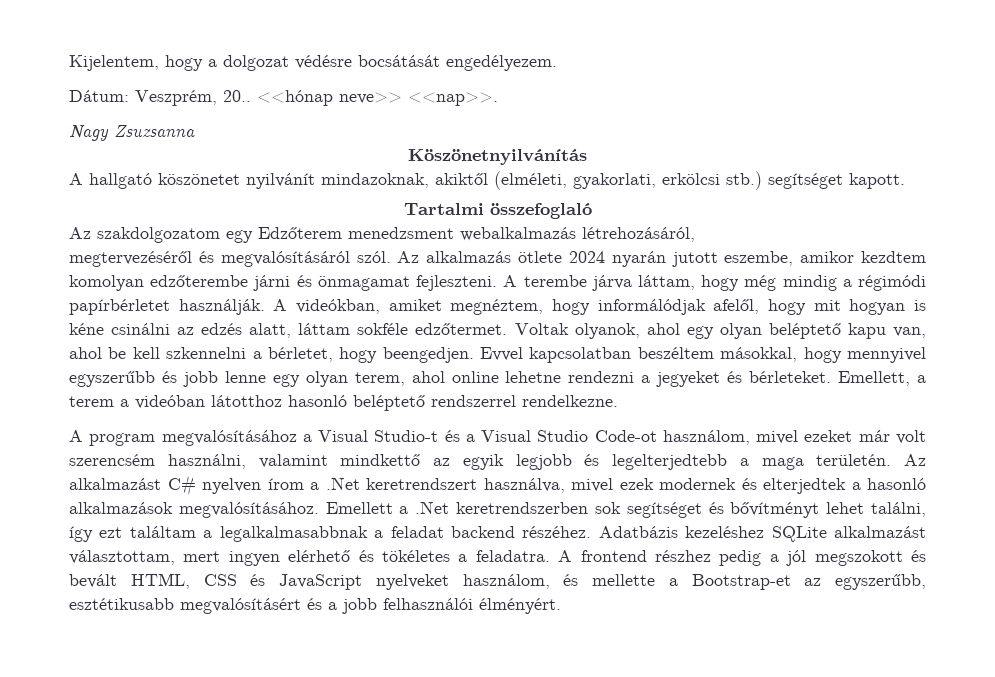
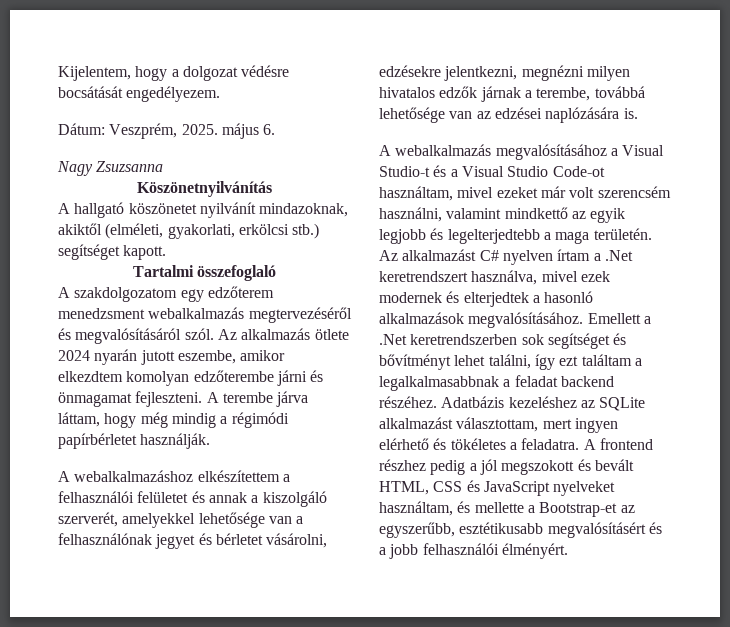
[223,90,498,106] 20.. <<hónap neve>> <<nap>>. -> [181,123,276,139] 2025. május 6.
[69,227,91,239] Az -> [58,287,70,298] A
[258,227,342,239] Edzőterem -> [207,286,274,298] edzőterem
[582,227,695,242] létrehozásáról, // -> (245, 313) none
[861,251,927,263] kezdtem -> [58,371,123,382] elkezdtem
[273,299,926,315] [69,323,927,339] [69,347,926,363] [69,371,926,387] [69,395,618,411] [69,430,156,446] A videókban, amiket megnéztem, hogy informálódjak afelől, hogy mit hogyan is kéne csinálni az edzés alatt, láttam sokféle edzőtermet. Voltak olyanok, ahol egy olyan beléptető kapu van, ahol be kell szkennelni a bérletet, hogy beengedjen. Evvel kapcsolatban beszéltem másokkal, hogy mennyivel egyszerűbb és jobb lenne egy olyan terem, ahol online lehetne rendezni a jegyeket és bérleteket. Emellett, a terem a videóban látotthoz hasonló beléptető rendszerrel rendelkezne. // A program -> [58,470,290,482] [58,491,327,507] [58,512,304,528] [58,533,328,549] [379,65,630,81] [379,86,645,102] [379,107,638,123] [379,144,492,156] // A webalkalmazáshoz elkészítettem a felhasználói felületet és annak a kiszolgáló szerverét, amelyekkel lehetősége van a felhasználónak jegyet és bérletet vásárolni, edzésekre jelentkezni, megnézni milyen hivatalos edzők járnak a terembe, továbbá lehetősége van az edzései naplózására is. // A webalkalmazás
[662,430,750,445] használom, -> [379,186,453,201] használtam,
[267,478,304,490] írom -> [557,249,591,261] írtam
(765, 532) none -> [580,400,595,408] az
[462,574,550,589] használom, -> [379,501,453,516] használtam,

